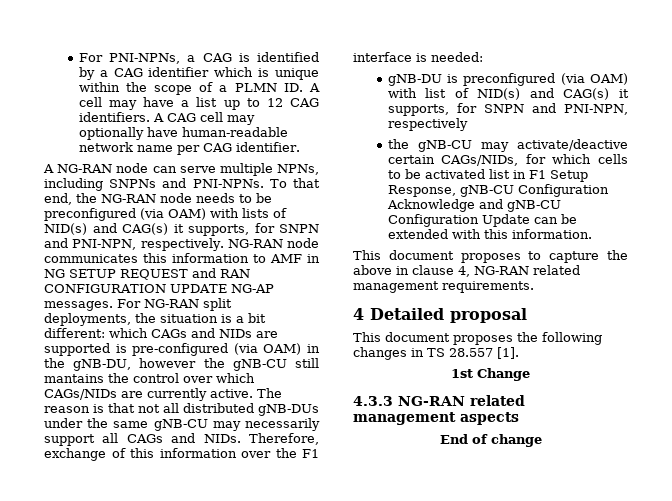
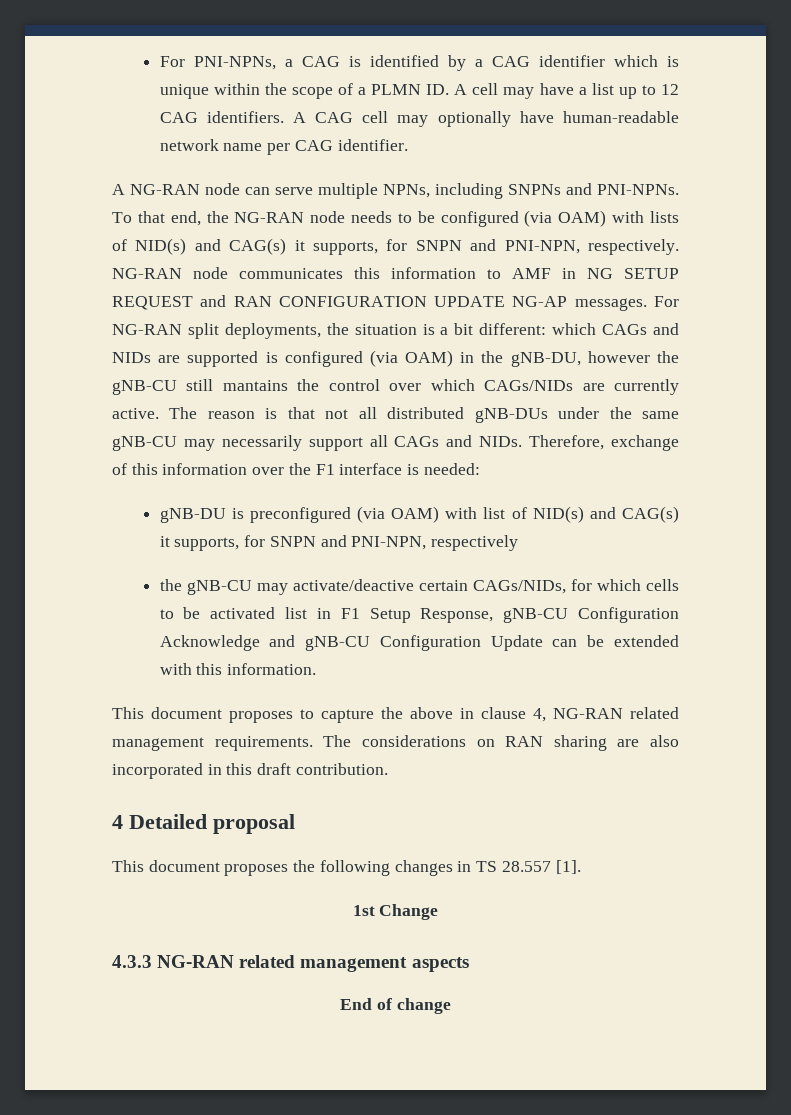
[44,208,136,221] preconfigured -> [440,211,519,227] configured
[132,343,229,356] pre-configured -> [284,351,363,367] configured
(534, 287) none -> [323,735,679,751] [112,763,388,779] The considerations on RAN sharing are also incorporated in this draft contribution.

